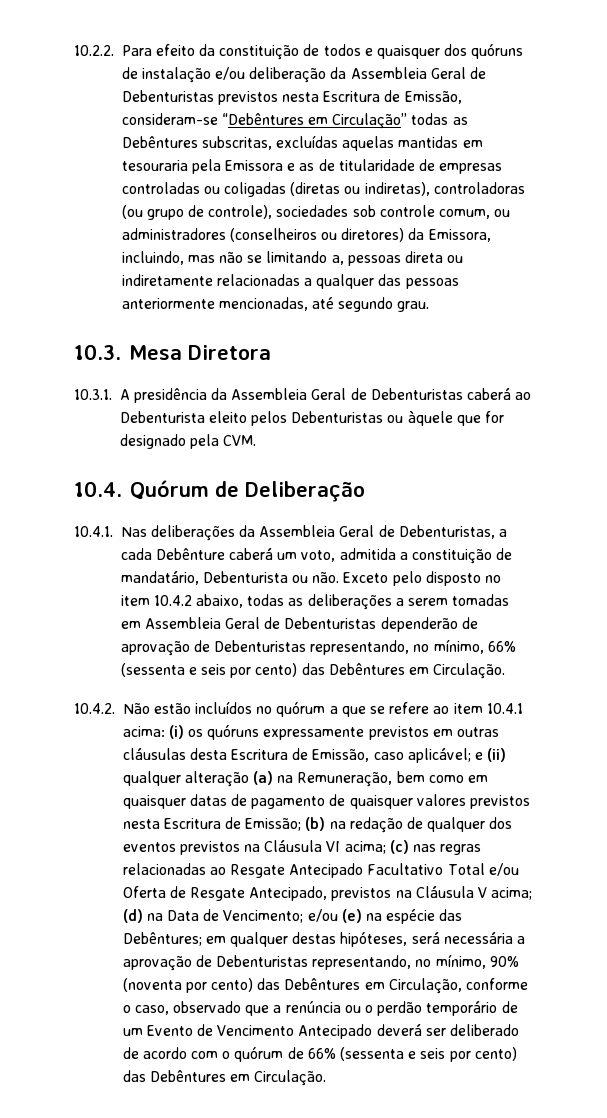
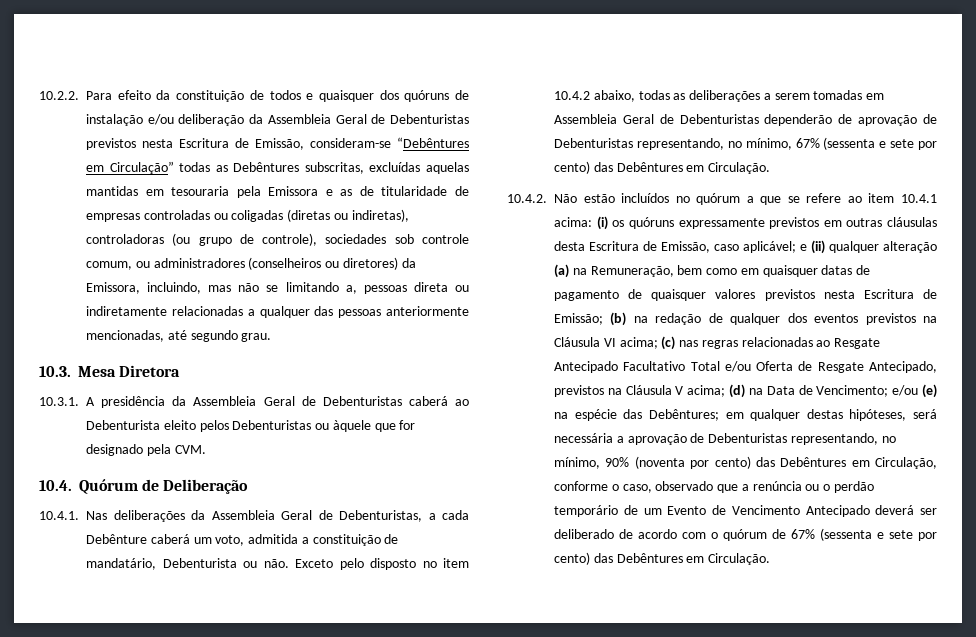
[487,641,516,652] [120,663,227,677] 66% (sessenta e seis -> [795,137,915,150] 67% (sessenta e sete
[307,1047,446,1061] 66% (sessenta e seis -> [791,528,913,541] 67% (sessenta e sete

